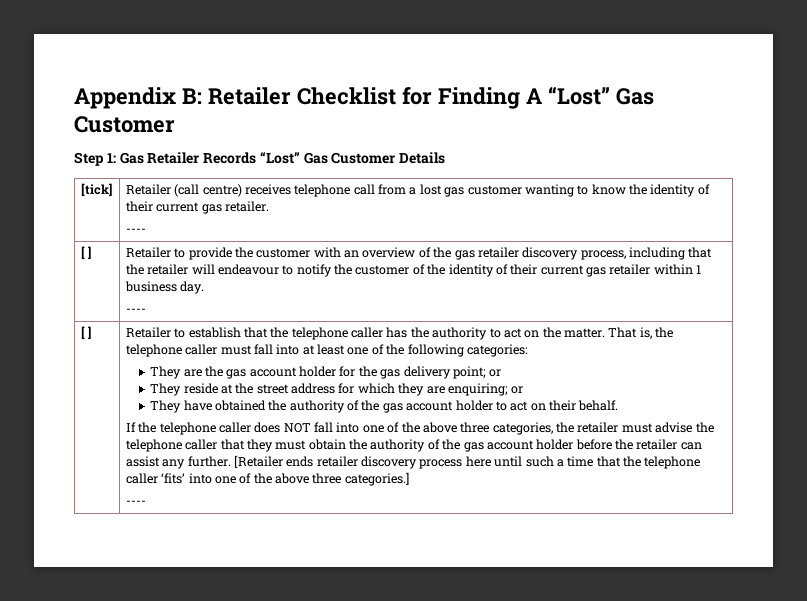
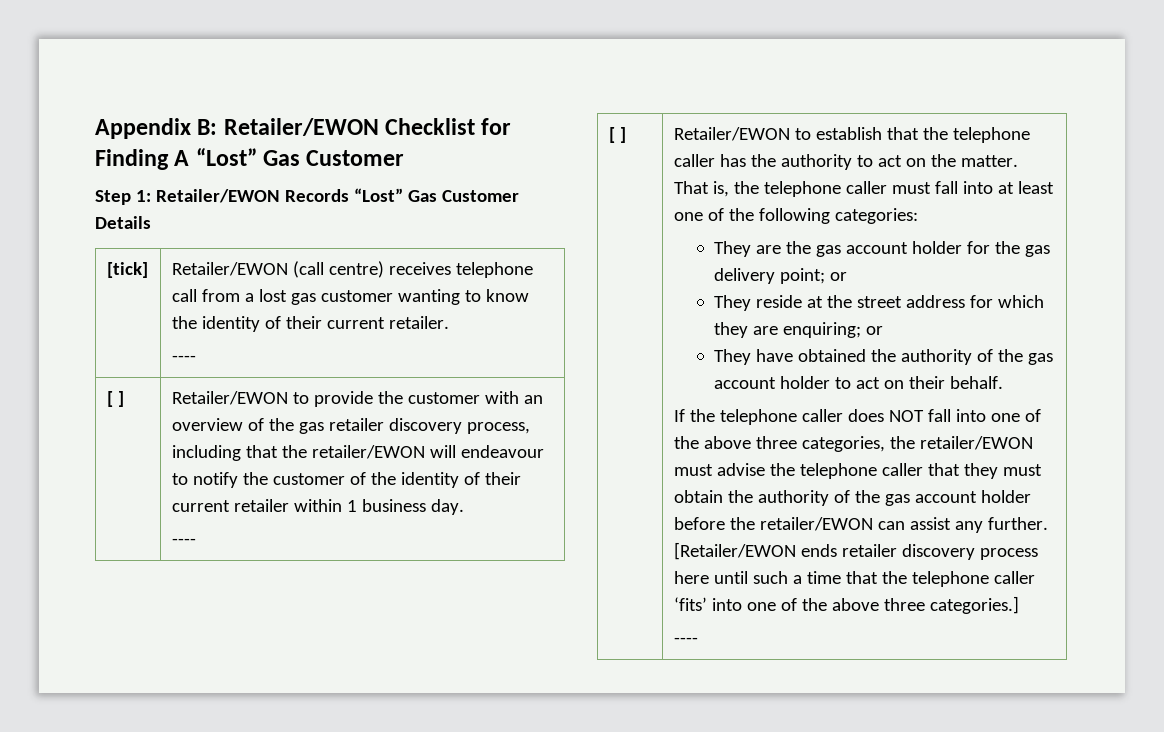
[207,87,291,105] Retailer -> [223,118,379,136] Retailer/EWON
[119,152,200,164] Gas Retailer -> [155,189,280,203] Retailer/EWON
[125,184,171,195] Retailer -> [171,262,288,276] Retailer/EWON
[201,204,222,214] gas -> (385, 323) none
[125,247,171,258] Retailer -> [171,391,288,405] Retailer/EWON
[147,264,189,275] retailer -> [311,445,425,459] retailer/EWON
[586,267,607,277] gas -> (230, 506) none
[125,327,171,338] Retailer -> [673,127,790,141] Retailer/EWON
[577,422,619,433] retailer -> [919,436,1033,450] retailer/EWON
[636,439,678,450] retailer -> [759,517,873,531] retailer/EWON
[233,455,283,468] [Retailer -> [673,542,796,560] [Retailer/EWON

